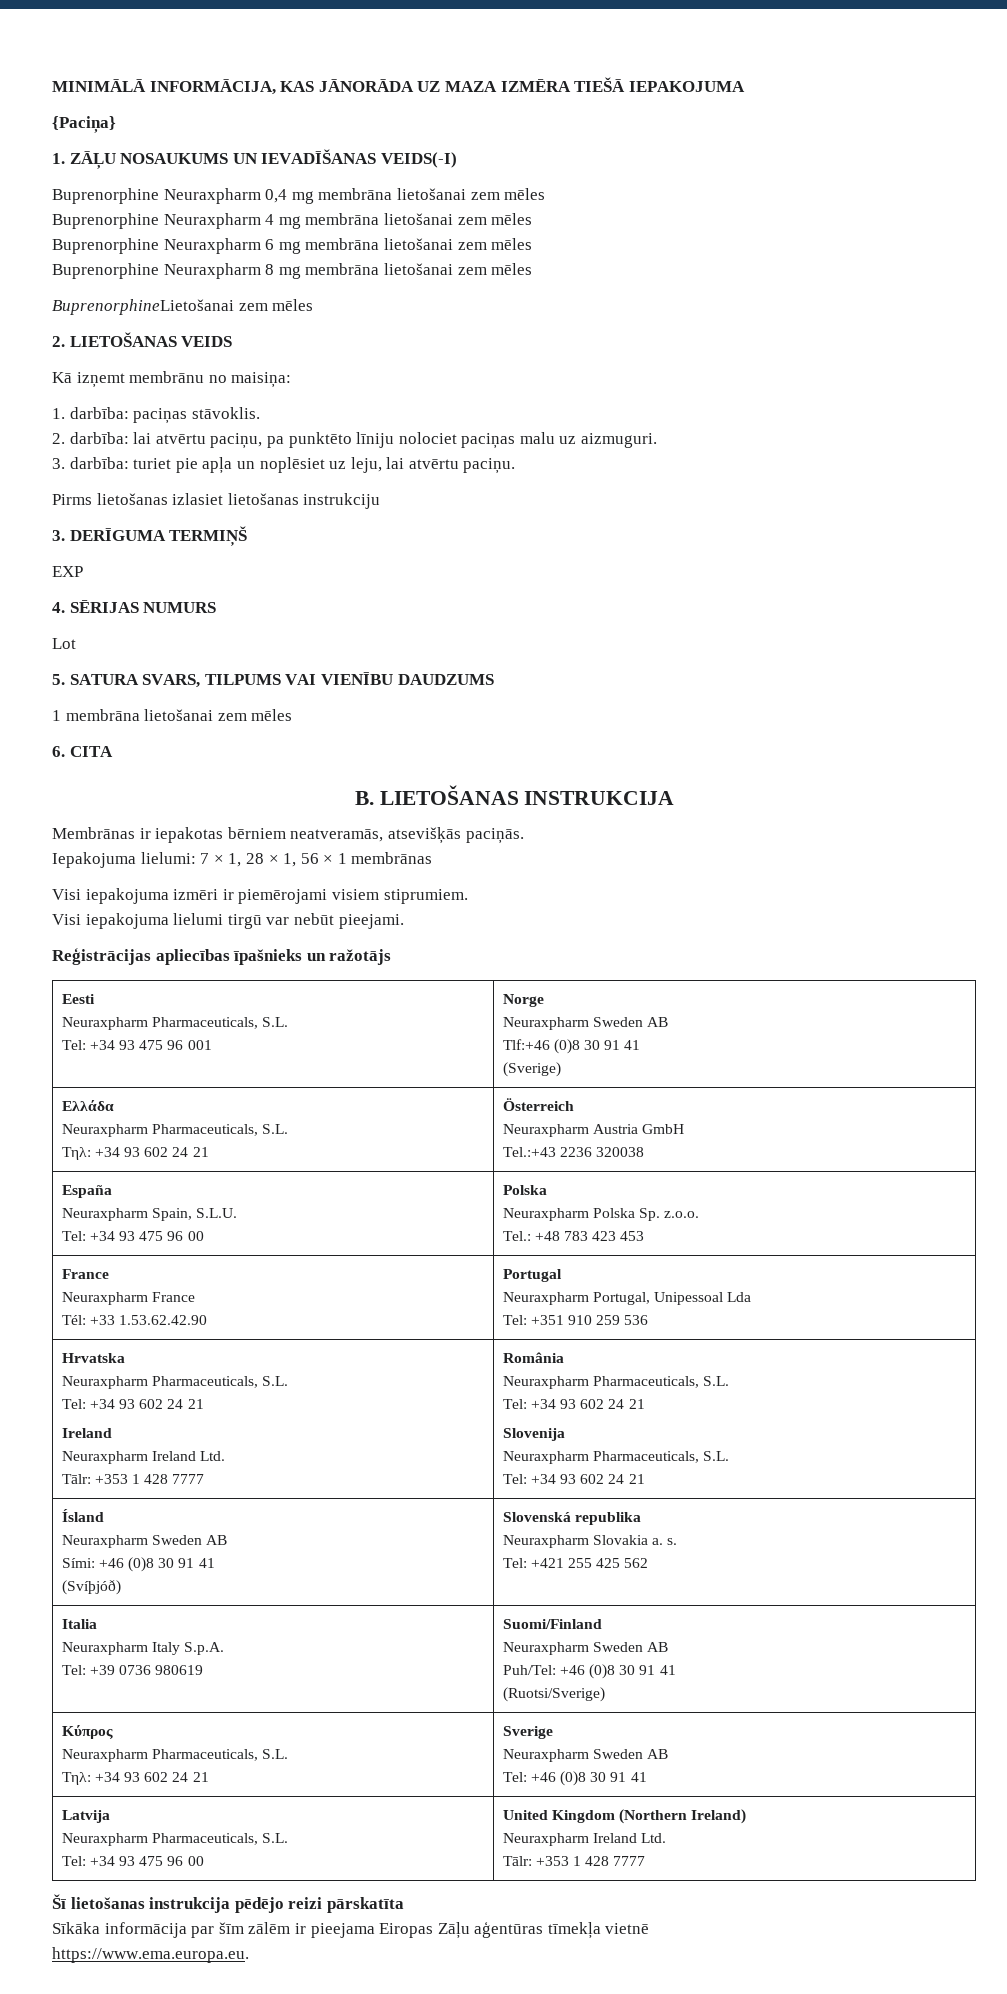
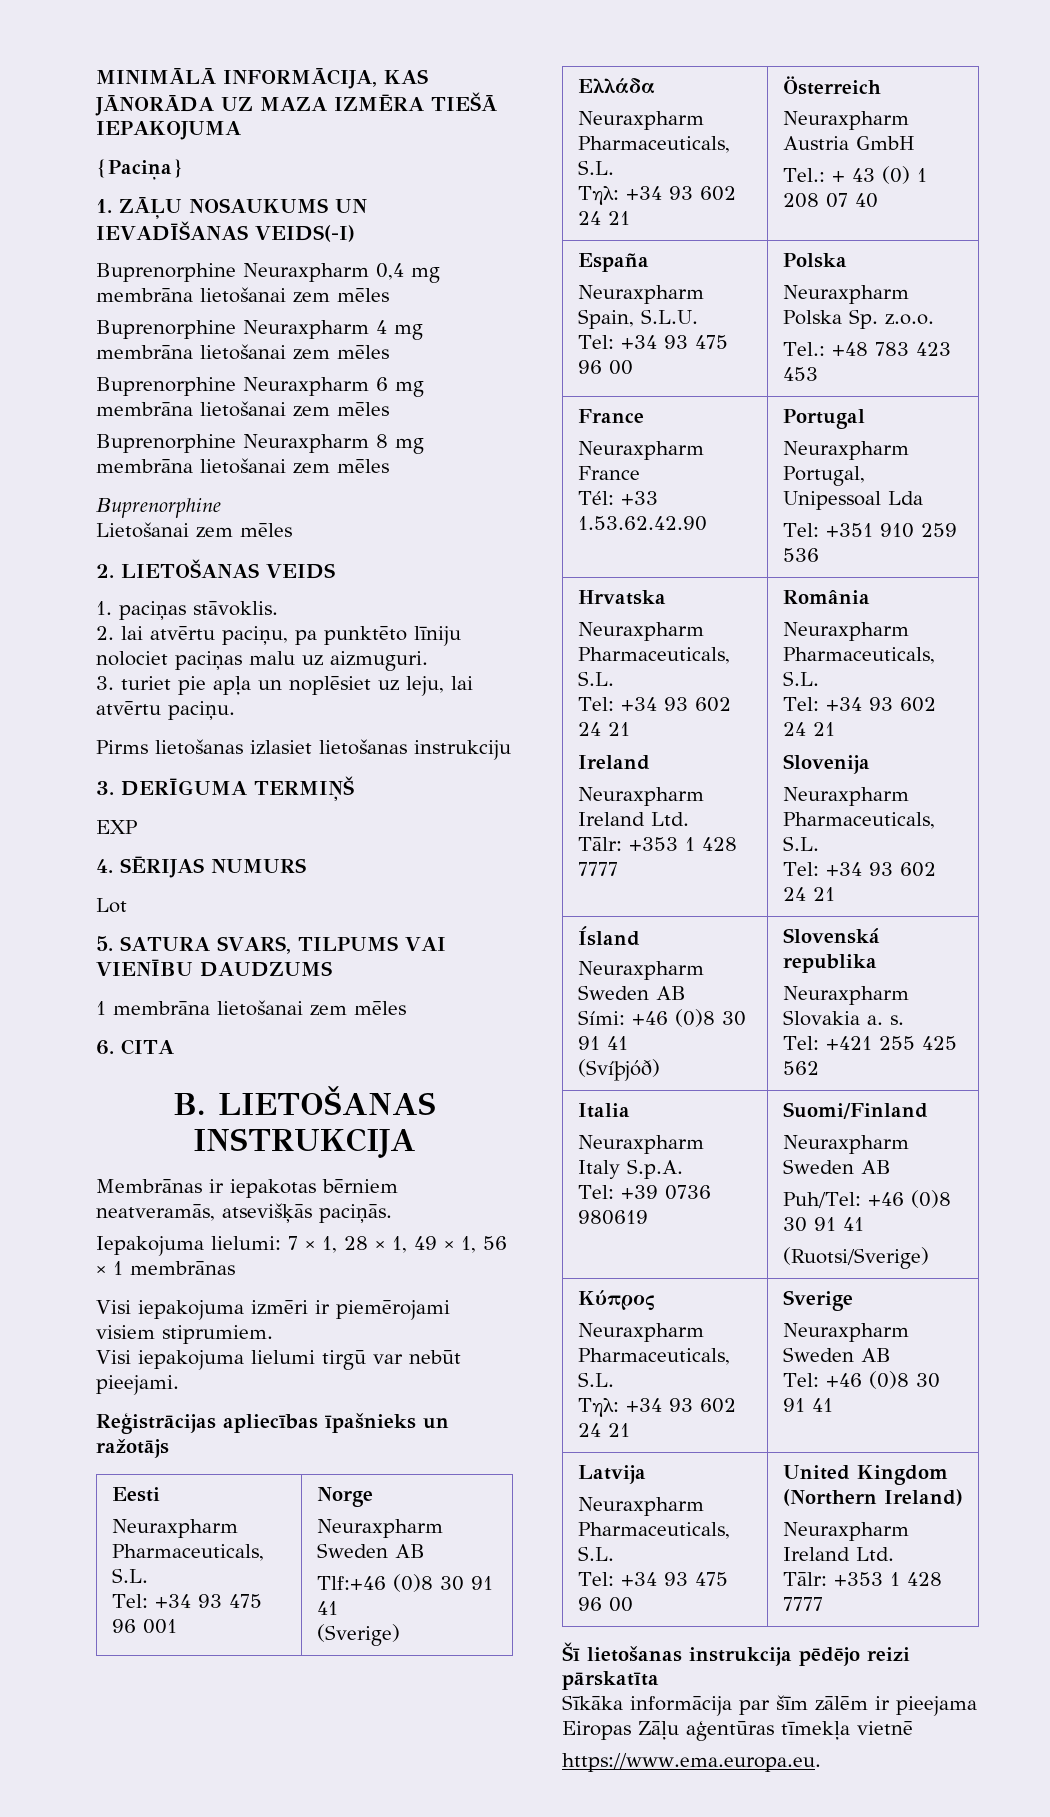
[52,299,234,315] BuprenorphineLietošanai -> [96,498,221,518] [96,522,189,538] Buprenorphine // Lietošanai
[52,371,292,388] [52,407,129,419] // Kā izņemt membrānu no maisiņa: // 1. darbība: -> [96,601,112,615] // 1.
[69,432,129,444] darbība: -> (114, 633) none
[69,457,129,469] darbība: -> (114, 683) none
(297, 860) none -> [414,1236,476,1253] 49 × 1,
[502,1147,644,1157] Tel.:+43 2236 320038 -> [782,166,927,184] [782,193,878,208] Tel.: + 43 (0) 1 208 07 40

